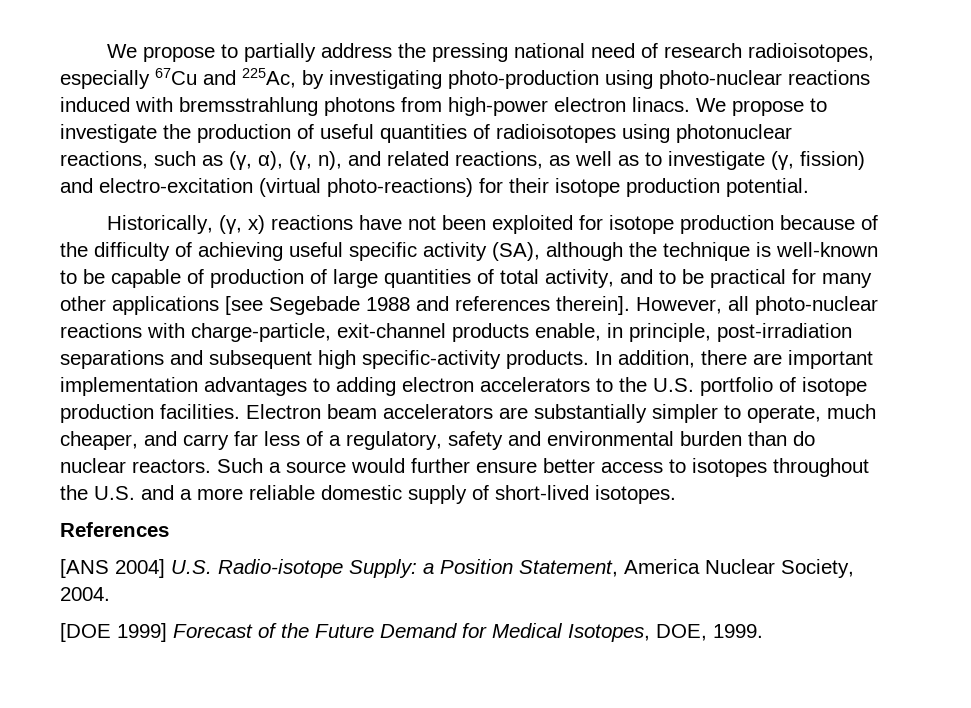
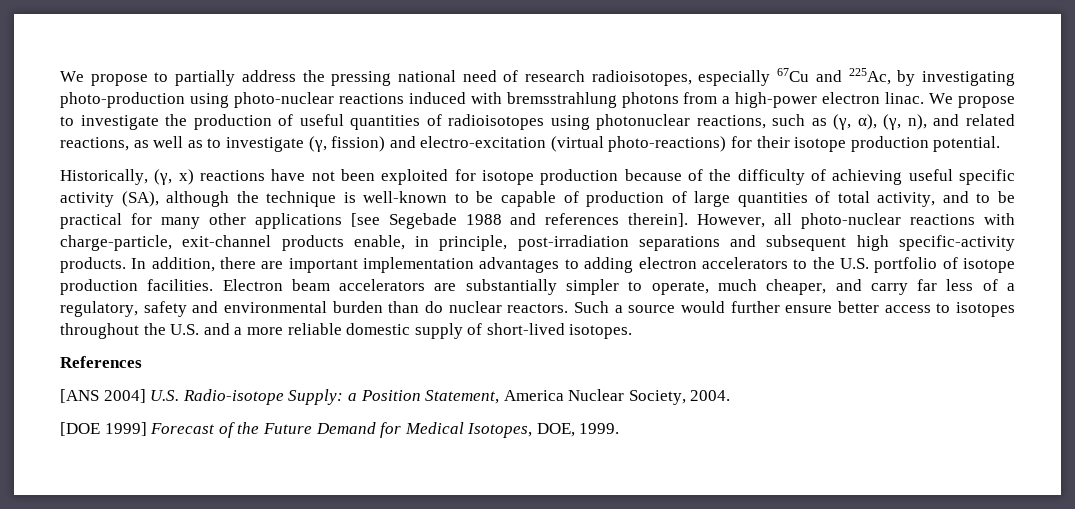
(442, 104) none -> [722,96,731,104] a
[632,97,690,112] linacs. -> [885,92,925,104] linac.

